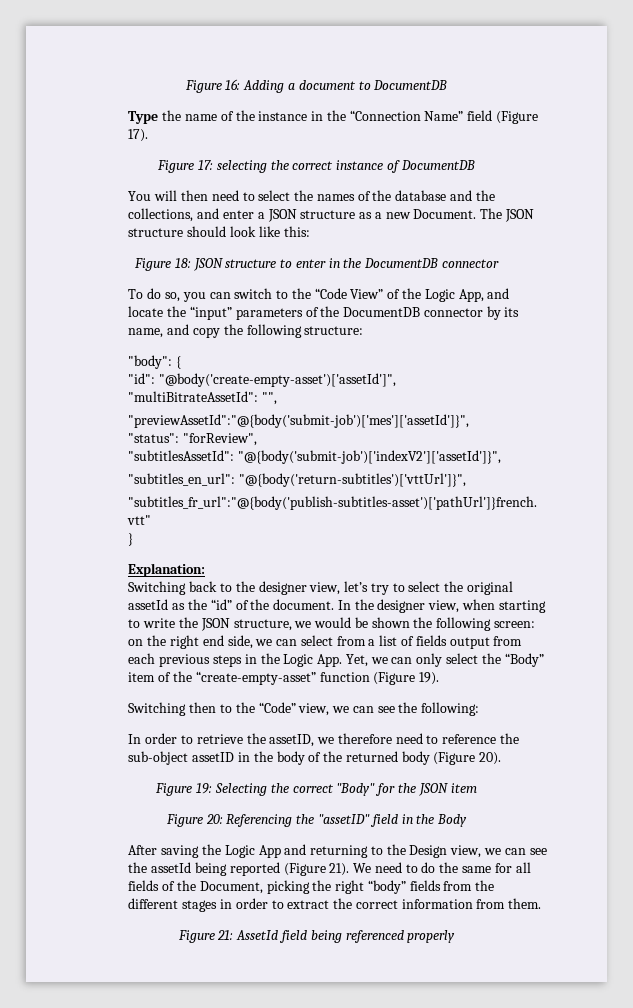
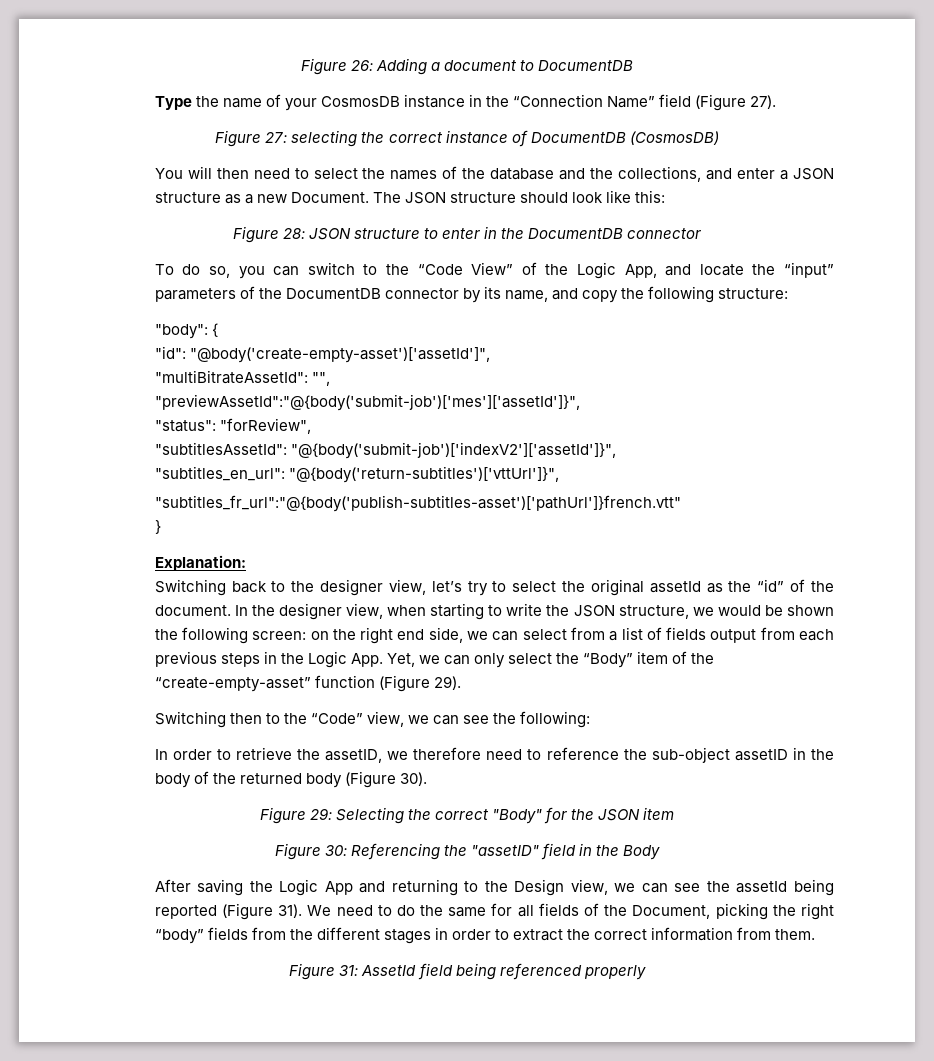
[184,79,241,93] Figure 16: -> [300,58,373,75] Figure 26:
[235,110,255,121] the -> [284,96,400,111] your CosmosDB
[128,129,149,142] [157,160,214,173] 17). // Figure 17: -> [750,95,777,109] [215,130,288,147] 27). // Figure 27:
(475, 165) none -> [629,131,719,145] (CosmosDB)
[174,258,191,268] 18: -> [282,228,305,239] 28:
[419,672,440,685] 19). -> [433,676,461,690] 29).
[479,752,502,765] [155,783,213,796] 20). // Figure 19: -> [400,772,428,786] [259,807,332,824] 30). // Figure 29:
[205,814,223,824] 20: -> [324,845,347,856] 30:
[329,863,350,876] 21). -> [278,904,303,918] 31).
[217,930,234,940] 21: -> [339,965,359,976] 31:

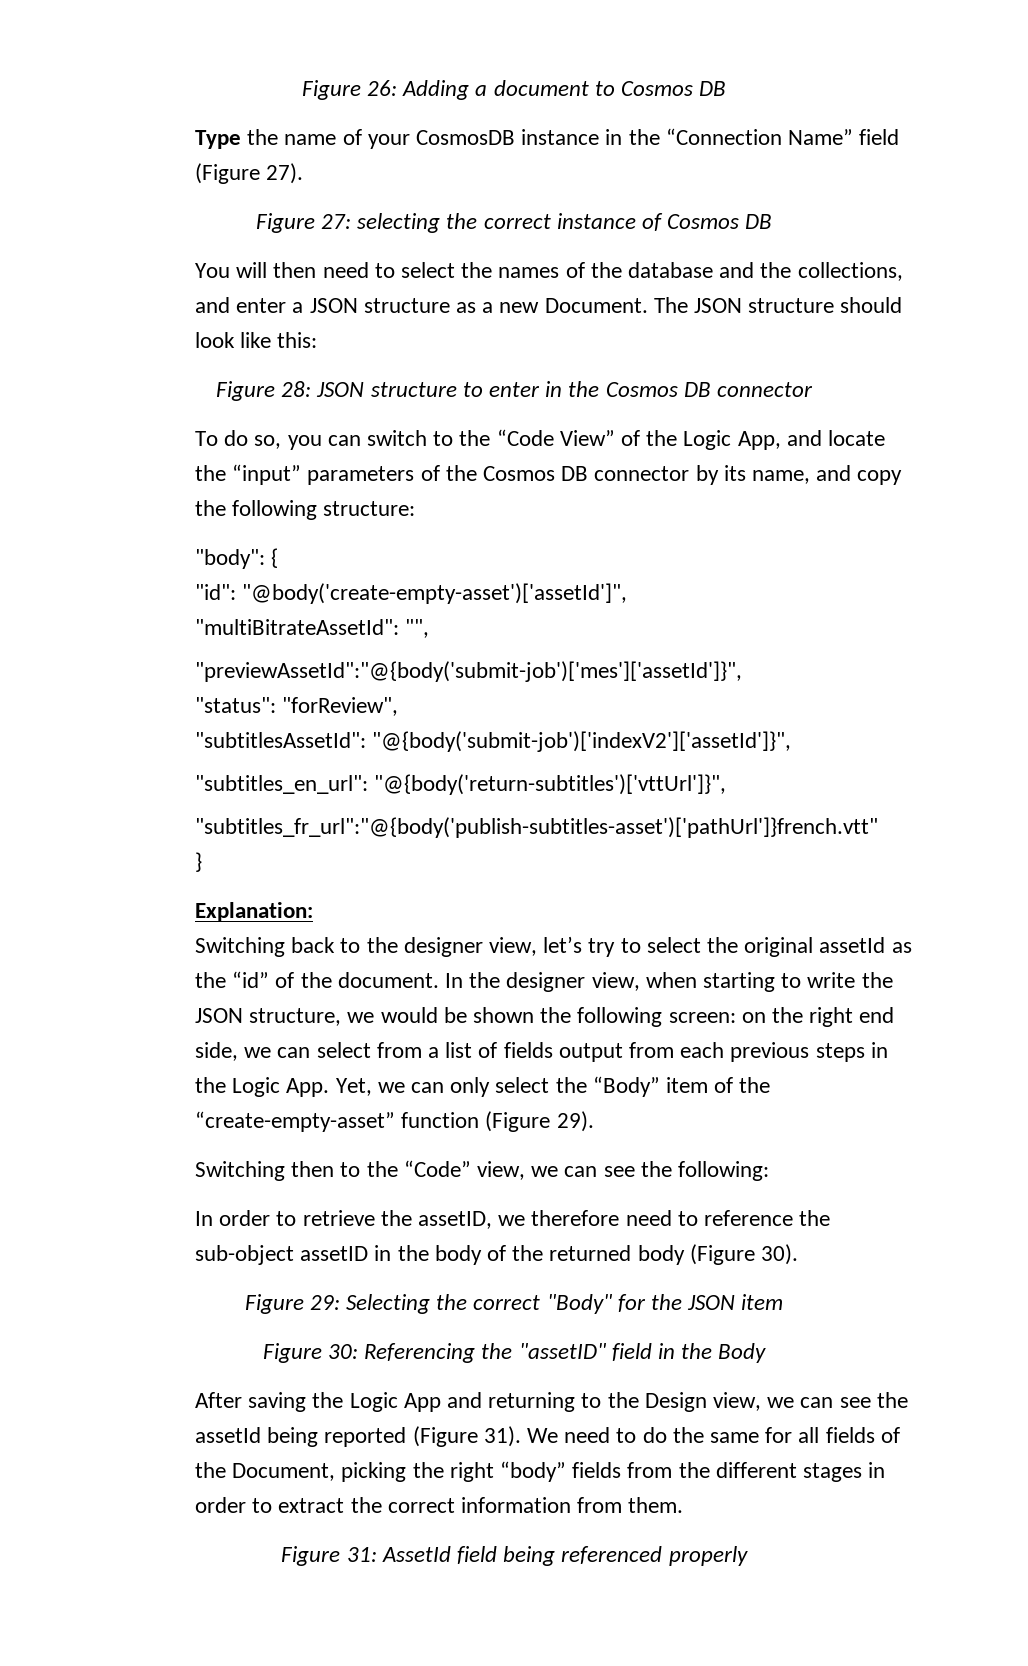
[538,60,634,71] DocumentDB -> [621,81,727,96] Cosmos DB
[530,131,719,145] DocumentDB (CosmosDB) -> [667,214,773,229] Cosmos DB
[528,228,624,239] DocumentDB -> [605,382,711,397] Cosmos DB
[285,288,381,299] DocumentDB -> [482,466,589,481] Cosmos DB

